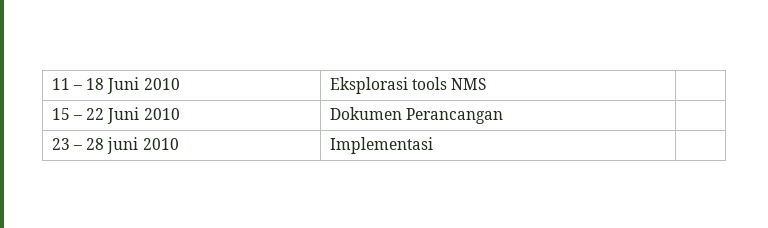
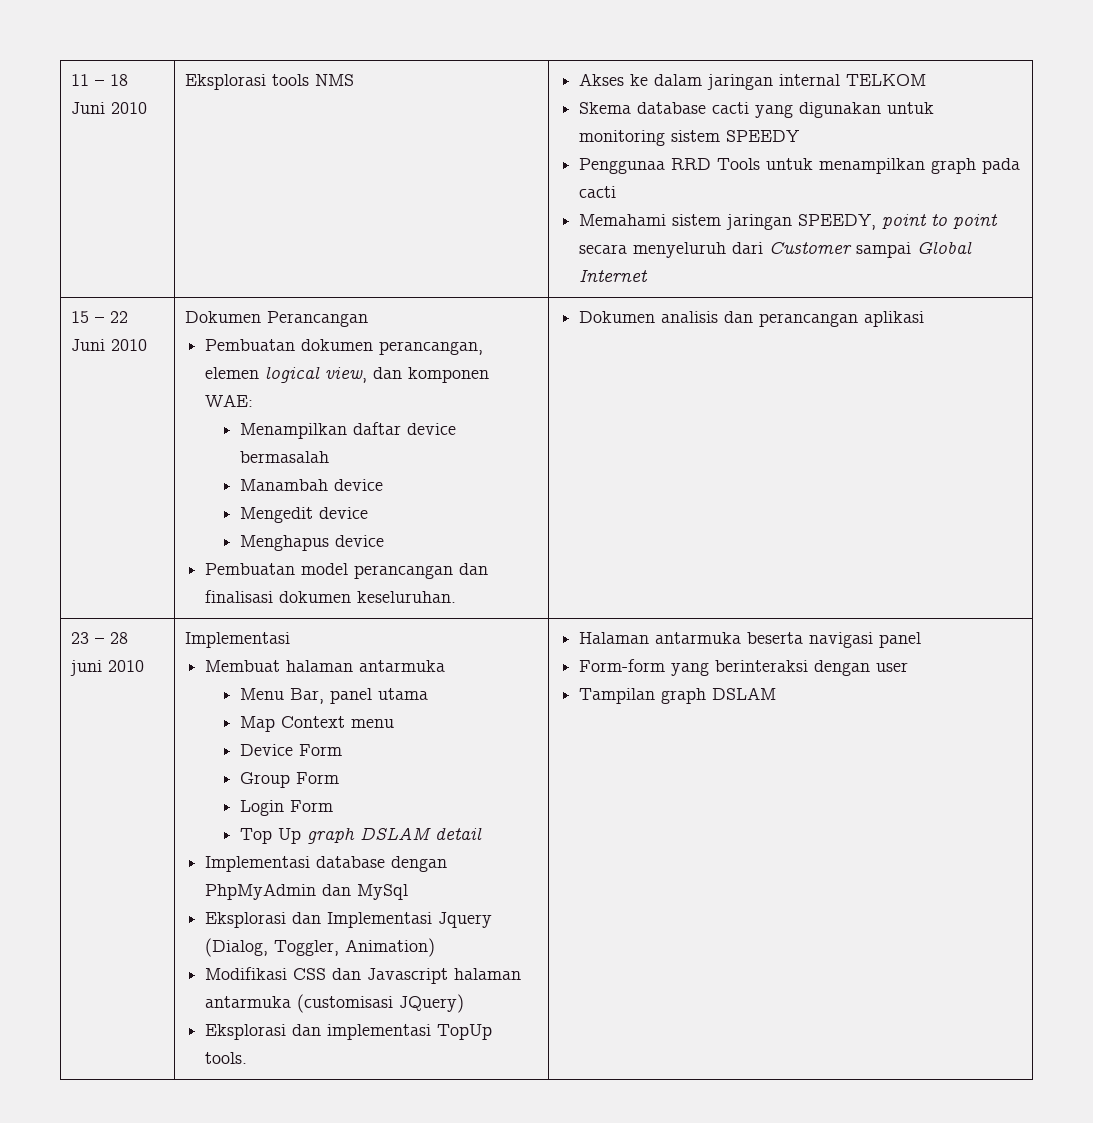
(487, 84) none -> [578,73,926,90] [578,102,934,118] [578,130,800,146] [578,158,1020,174] [578,186,616,198] [578,214,998,230] [578,241,972,258] [578,270,648,282] Akses ke dalam jaringan internal TELKOM // Skema database cacti yang digunakan untuk monitoring sistem SPEEDY // Penggunaa RRD Tools untuk menampilkan graph pada cacti // Memahami sistem jaringan SPEEDY, point to point secara menyeluruh dari Customer sampai Global Internet
(503, 116) | -> [204,339,483,355] [204,366,489,383] [204,394,253,407] [239,422,456,439] [239,451,329,463] [239,479,383,491] [239,507,368,523] [239,535,384,551] [204,563,488,579] [204,590,456,603] [578,311,924,327] // Pembuatan dokumen perancangan, elemen logical view, dan komponen WAE: // Menampilkan daftar device bermasalah // Manambah device // Mengedit device // Menghapus device // Pembuatan model perancangan dan finalisasi dokumen keseluruhan. | Dokumen analisis dan perancangan aplikasi
(433, 145) | -> [204,660,445,672] [239,688,428,704] [239,716,394,732] [239,744,342,756] [239,772,339,788] [239,800,333,816] [239,827,482,844] [204,856,447,872] [204,883,408,900] [204,912,492,928] [204,938,435,957] [204,967,521,984] [204,994,464,1013] [204,1024,492,1040] [204,1052,247,1064] [578,632,921,648] [578,659,908,676] [578,687,776,704] // Membuat halaman antarmuka // Menu Bar, panel utama // Map Context menu // Device Form // Group Form // Login Form // Top Up graph DSLAM detail // Implementasi database dengan PhpMyAdmin dan MySql // Eksplorasi dan Implementasi Jquery (Dialog, Toggler, Animation) // Modifikasi CSS dan Javascript halaman antarmuka (customisasi JQuery) // Eksplorasi dan implementasi TopUp tools. | Halaman antarmuka beserta navigasi panel // Form-form yang berinteraksi dengan user // Tampilan graph DSLAM

